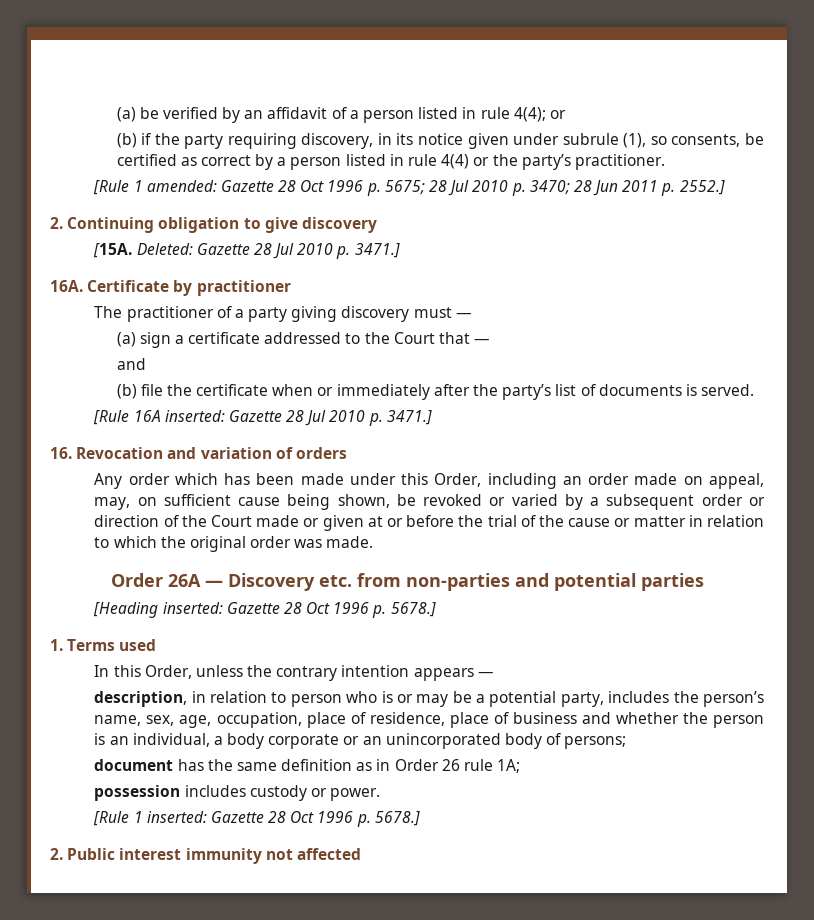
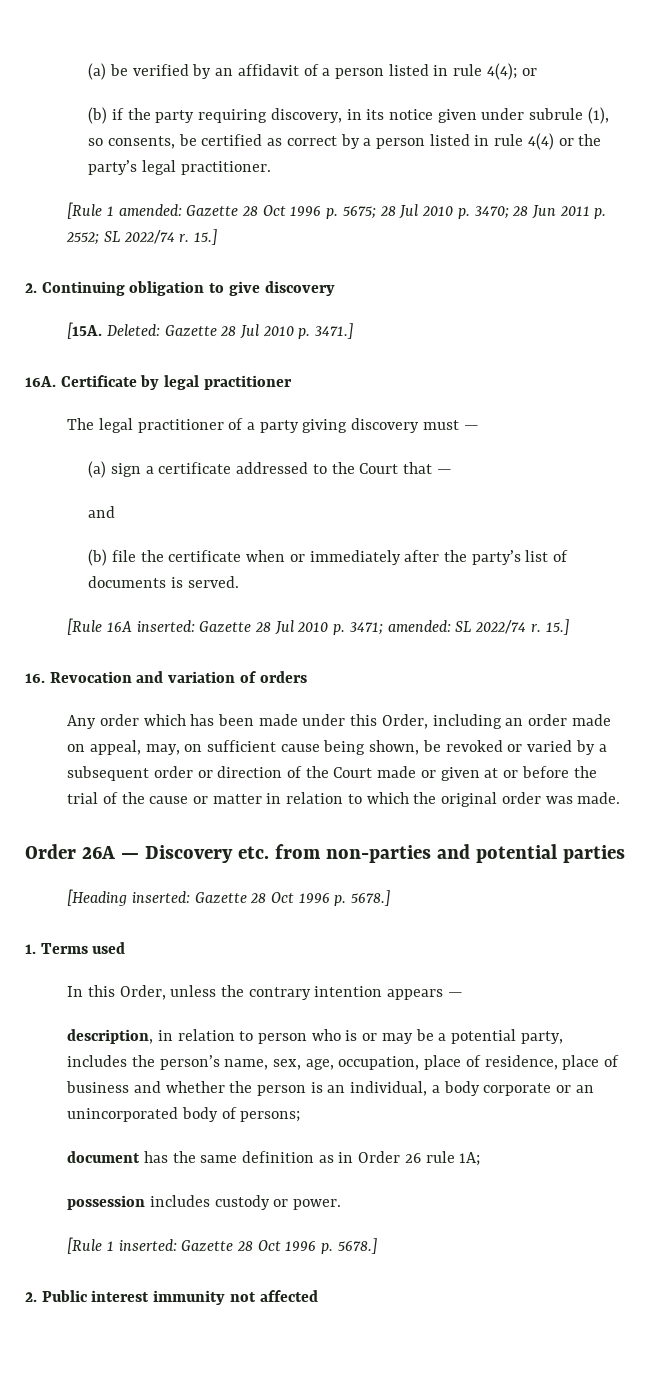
(571, 162) none -> [141,160,176,175] legal
[679,180,725,195] 2552.] -> [66,229,218,245] 2552; SL 2022/74 r. 15.]
(193, 288) none -> [164,375,200,390] legal
(123, 312) none -> [98,418,133,433] legal
[386,410,432,425] 3471.] -> [349,619,569,635] 3471; amended: SL 2022/74 r. 15.]

